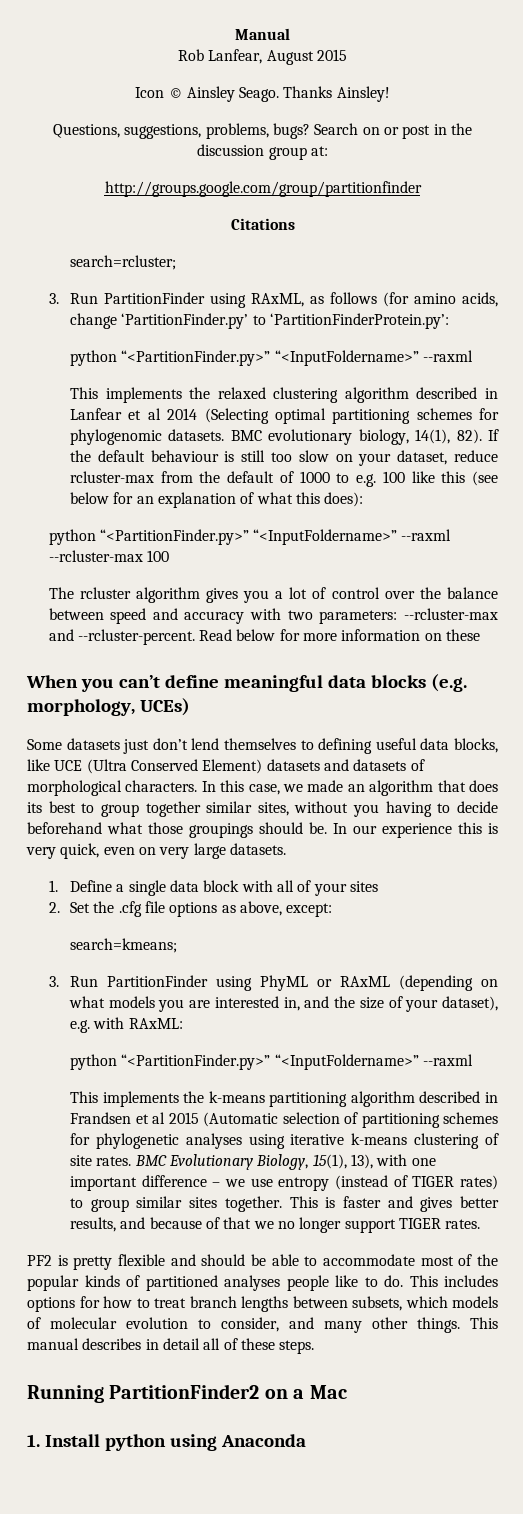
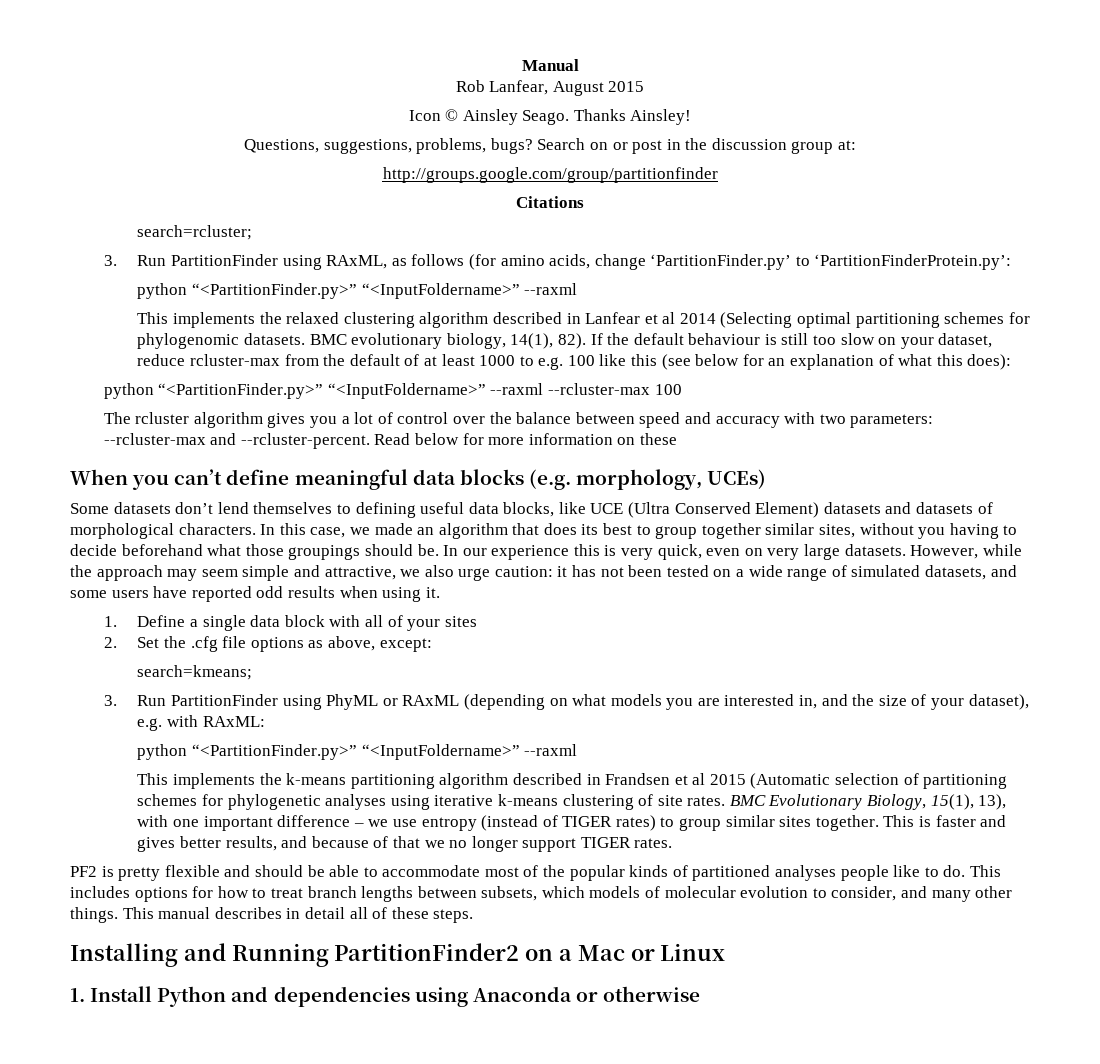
(294, 477) none -> [423,354,475,366] at least
[123,739,150,754] just -> (171, 508) none
(286, 849) none -> [910,544,1022,559] [70,565,1017,581] [70,586,440,602] However, while the approach may seem simple and attractive, we also urge caution: it has not been tested on a wide range of simulated datasets, and some users have reported odd results when using it.
(315, 1347) none -> [70,943,226,967] Installing and
(347, 1392) none -> [630,943,726,961] or Linux
[104,1434,306,1451] python using Anaconda -> [157,986,701,1007] Python and dependencies using Anaconda or otherwise

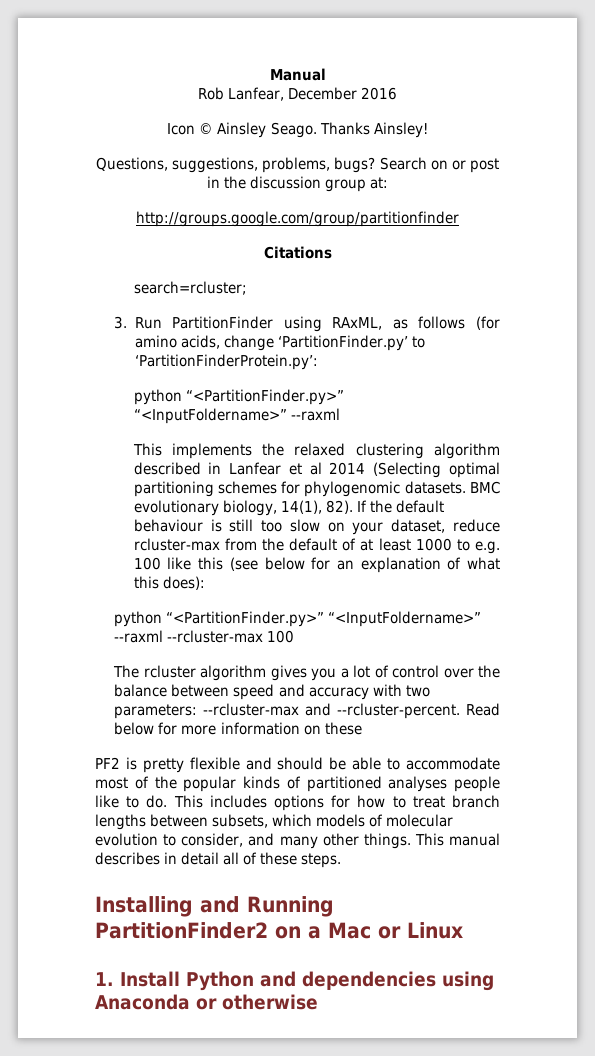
[552,81,645,96] August 2015 -> [288,87,398,100] December 2016
[70,469,767,490] [70,502,993,518] [70,523,1018,539] [70,544,1022,560] [70,565,1017,581] [70,586,440,602] [103,615,477,631] [103,636,432,652] [137,665,253,680] [103,694,1029,710] [137,715,265,731] [137,744,578,760] [137,773,1008,789] [137,794,1007,810] [137,815,1007,831] [137,836,673,852] // When you can’t define meaningful data blocks (e.g. morphology, UCEs) // Some datasets don’t lend themselves to defining useful data blocks, like UCE (Ultra Conserved Element) datasets and datasets of morphological characters. In this case, we made an algorithm that does its best to group together similar sites, without you having to decide beforehand what those groupings should be. In our experience this is very quick, even on very large datasets. However, while the approach may seem simple and attractive, we also urge caution: it has not been tested on a wide range of simulated datasets, and some users have reported odd results when using it. // 1. Define a single data block with all of your sites // 2. Set the .cfg file options as above, except: // search=kmeans; // 3. Run PartitionFinder using PhyML or RAxML (depending on what models you are interested in, and the size of your dataset), e.g. with RAxML: // python “<PartitionFinder.py>” “<InputFoldername>” --raxml // This implements the k-means partitioning algorithm described in Frandsen et al 2015 (Automatic selection of partitioning schemes for phylogenetic analyses using iterative k-means clustering of site rates. BMC Evolutionary Biology, 15(1), 13), with one important difference – we use entropy (instead of TIGER rates) to group similar sites together. This is faster and gives better results, and because of that we no longer support TIGER rates. -> (362, 728) none

